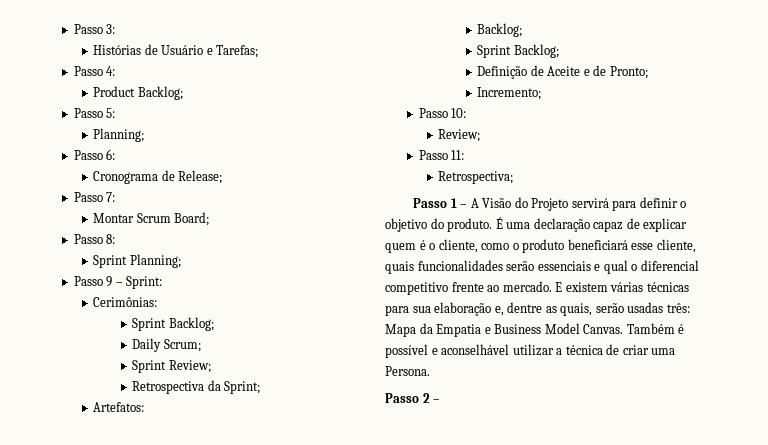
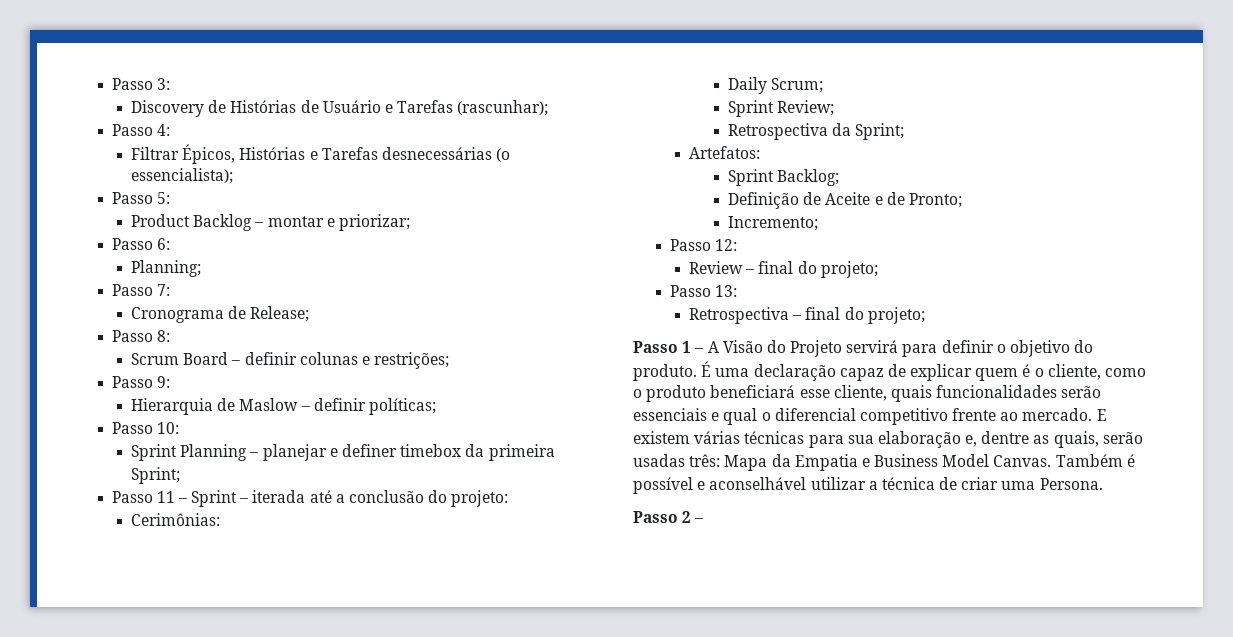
(116, 29) none -> [131,100,227,117] Discovery de
[216,45,259,58] Tarefas; -> [397,100,549,116] Tarefas (rascunhar);
[93,86,183,100] [73,108,116,118] [93,128,145,142] [73,149,116,160] Product Backlog; // Passo 5: // Planning; // Passo 6: -> [131,144,511,164] [131,168,234,184] [111,192,170,204] [131,214,410,231] [111,238,170,250] [131,260,202,277] [111,284,170,296] Filtrar Épicos, Histórias e Tarefas desnecessárias (o essencialista); // Passo 5: // Product Backlog – montar e priorizar; // Passo 6: // Planning; // Passo 7:
[106,192,116,202] [93,212,210,226] [73,234,116,244] [93,254,181,268] [73,276,163,289] 7: // Montar Scrum Board; // Passo 8: // Sprint Planning; // Passo 9 – Sprint: -> [156,330,170,342] [131,352,450,369] [111,376,170,388] [131,398,436,415] [111,422,179,434] [131,444,555,461] [131,467,181,484] [111,490,509,507] 8: // Scrum Board – definir colunas e restrições; // Passo 9: // Hierarquia de Maslow – definir políticas; // Passo 10: // Sprint Planning – planejar e definer timebox da primeira Sprint; // Passo 11 – Sprint – iterada até a conclusão do projeto:
[132,317,214,331] // Sprint Backlog; -> (221, 519) none
[477,23,523,37] // Backlog; -> (761, 152) none
[451,108,467,118] [438,129,481,142] [418,150,465,160] [438,171,514,184] 10: // Review; // Passo 11: // Retrospectiva; -> [714,239,737,251] [689,261,878,278] [669,285,737,297] [689,307,925,324] 12: // Review – final do projeto; // Passo 13: // Retrospectiva – final do projeto;

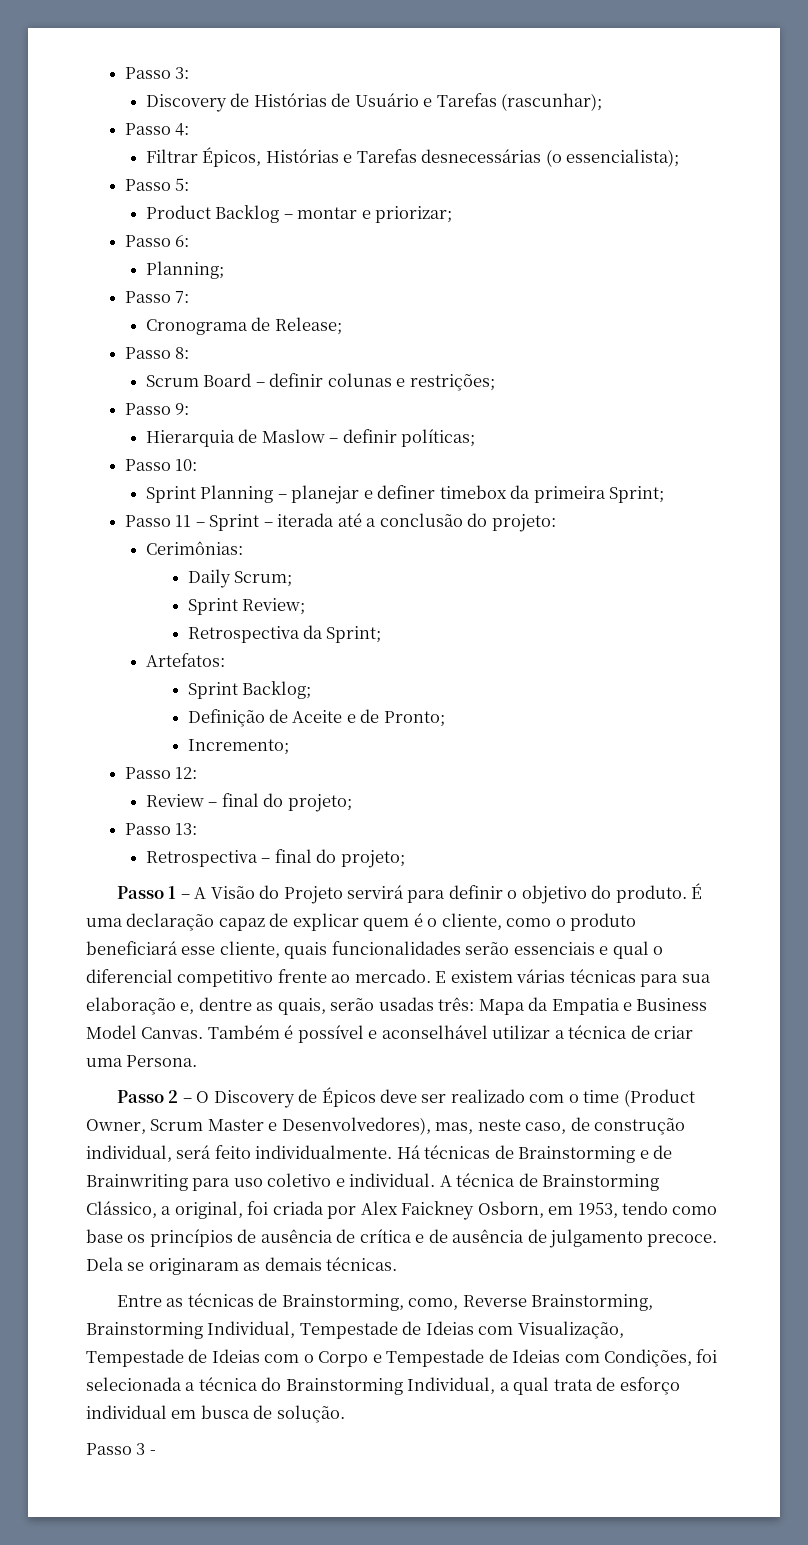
(704, 520) none -> [196,1087,695,1108] [86,1117,686,1135] [86,1145,673,1163] [86,1173,660,1191] [86,1201,718,1220] [86,1229,718,1248] [86,1257,398,1275] [116,1293,654,1311] [86,1321,624,1339] [86,1349,718,1367] [86,1377,680,1395] [86,1405,345,1423] [86,1443,156,1455] O Discovery de Épicos deve ser realizado com o time (Product Owner, Scrum Master e Desenvolvedores), mas, neste caso, de construção individual, será feito individualmente. Há técnicas de Brainstorming e de Brainwriting para uso coletivo e individual. A técnica de Brainstorming Clássico, a original, foi criada por Alex Faickney Osborn, em 1953, tendo como base os princípios de ausência de crítica e de ausência de julgamento precoce. Dela se originaram as demais técnicas. // Entre as técnicas de Brainstorming, como, Reverse Brainstorming, Brainstorming Individual, Tempestade de Ideias com Visualização, Tempestade de Ideias com o Corpo e Tempestade de Ideias com Condições, foi selecionada a técnica do Brainstorming Individual, a qual trata de esforço individual em busca de solução. // Passo 3 -

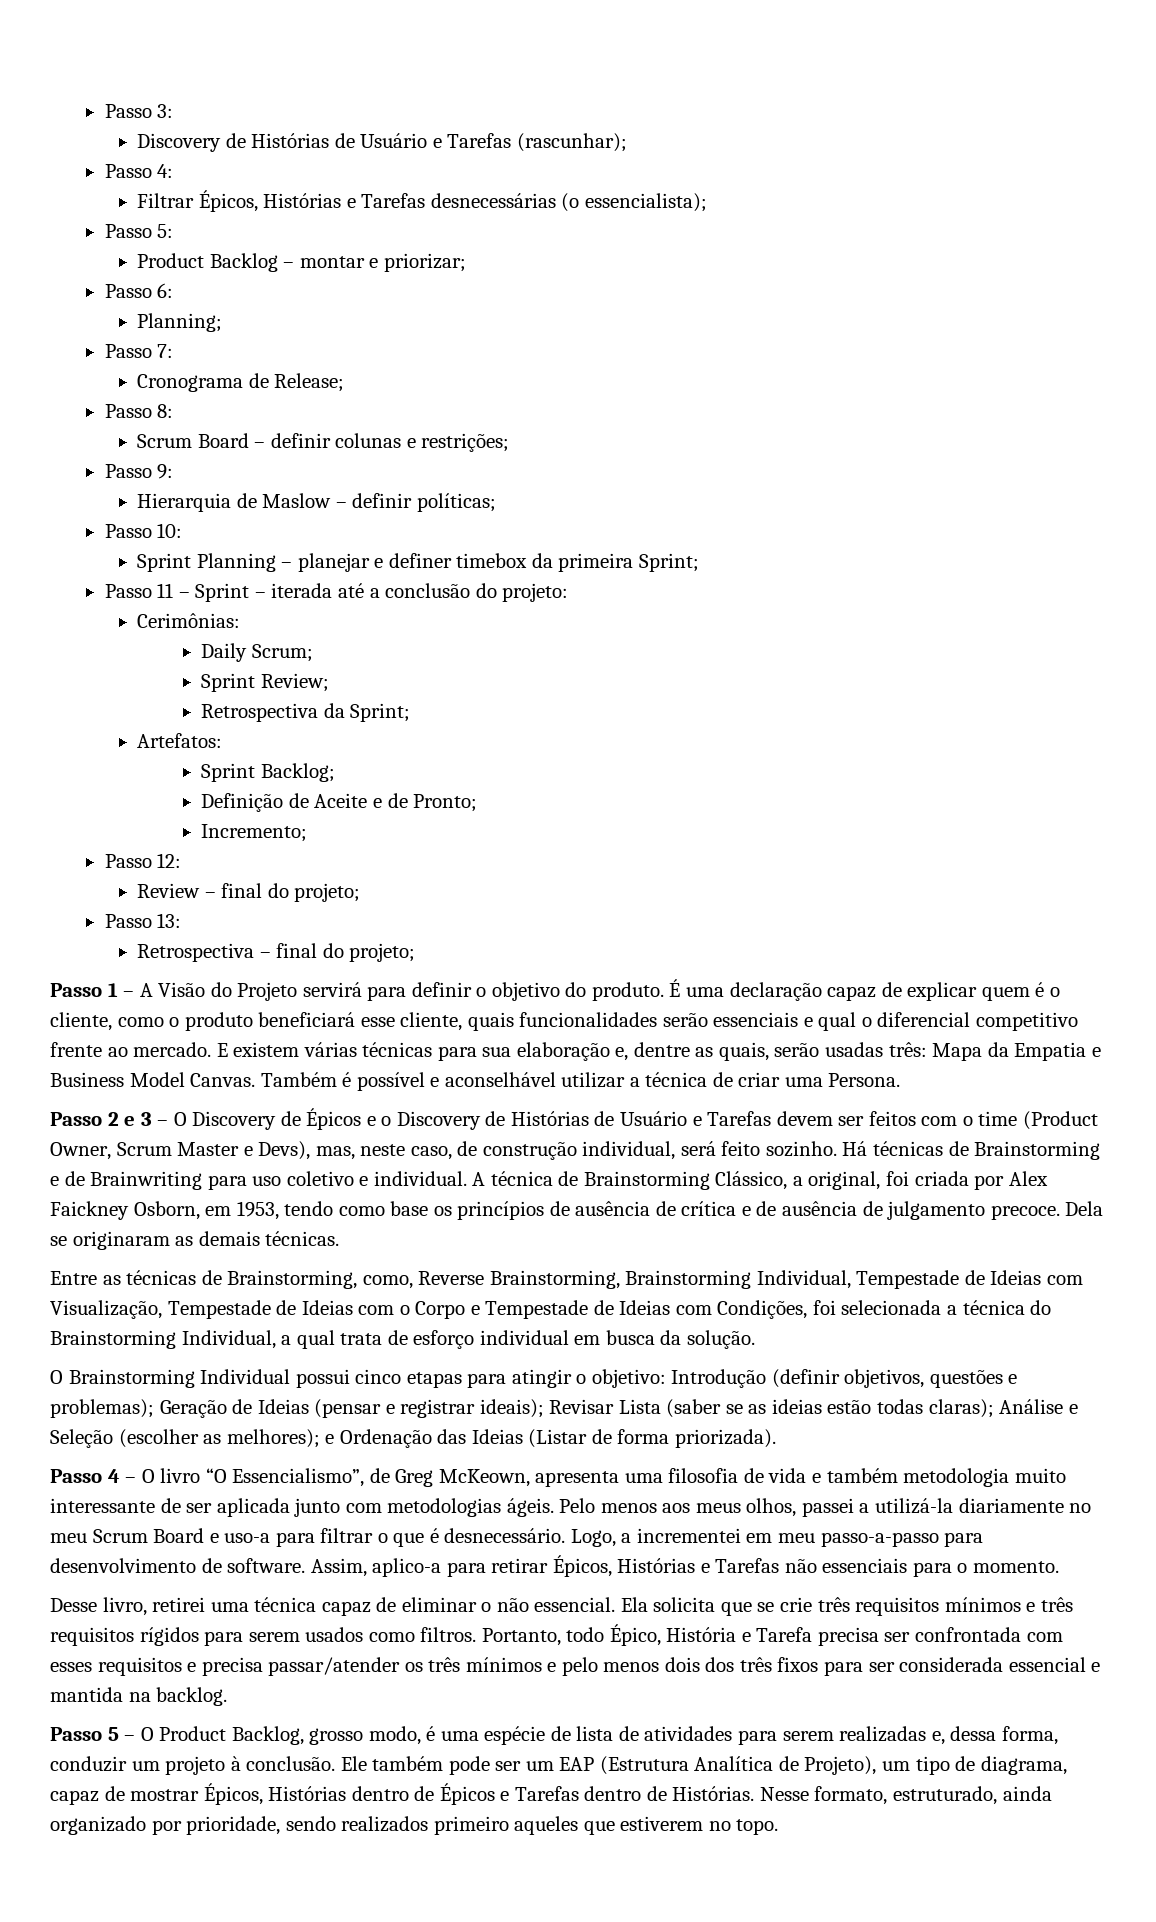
(179, 1096) none -> [124,1112,152,1126] e 3
[380,1089,525,1103] deve ser realizado -> [366,1111,916,1130] e o Discovery de Histórias de Usuário e Tarefas devem ser feitos
[281,1117,431,1135] Desenvolvedores), -> [258,1141,311,1160] Devs),
[255,1145,393,1159] individualmente. -> [765,1141,837,1157] sozinho.
[253,1405,273,1419] de -> [660,1330,682,1345] da
[86,1443,156,1455] Passo 3 - -> [50,1369,1018,1388] [50,1399,1078,1418] [50,1429,776,1448] [50,1468,1066,1487] [50,1498,1092,1517] [50,1528,984,1547] [50,1555,1060,1577] [50,1597,1073,1616] [50,1624,1063,1646] [50,1657,1101,1676] [50,1687,228,1706] [50,1726,1058,1745] [50,1756,1067,1775] [50,1783,1052,1805] [50,1816,779,1835] O Brainstorming Individual possui cinco etapas para atingir o objetivo: Introdução (definir objetivos, questões e problemas); Geração de Ideias (pensar e registrar ideais); Revisar Lista (saber se as ideias estão todas claras); Análise e Seleção (escolher as melhores); e Ordenação das Ideias (Listar de forma priorizada). // Passo 4 – O livro “O Essencialismo”, de Greg McKeown, apresenta uma filosofia de vida e também metodologia muito interessante de ser aplicada junto com metodologias ágeis. Pelo menos aos meus olhos, passei a utilizá-la diariamente no meu Scrum Board e uso-a para filtrar o que é desnecessário. Logo, a incrementei em meu passo-a-passo para desenvolvimento de software. Assim, aplico-a para retirar Épicos, Histórias e Tarefas não essenciais para o momento. // Desse livro, retirei uma técnica capaz de eliminar o não essencial. Ela solicita que se crie três requisitos mínimos e três requisitos rígidos para serem usados como filtros. Portanto, todo Épico, História e Tarefa precisa ser confrontada com esses requisitos e precisa passar/atender os três mínimos e pelo menos dois dos três fixos para ser considerada essencial e mantida na backlog. // Passo 5 – O Product Backlog, grosso modo, é uma espécie de lista de atividades para serem realizadas e, dessa forma, conduzir um projeto à conclusão. Ele também pode ser um EAP (Estrutura Analítica de Projeto), um tipo de diagrama, capaz de mostrar Épicos, Histórias dentro de Épicos e Tarefas dentro de Histórias. Nesse formato, estruturado, ainda organizado por prioridade, sendo realizados primeiro aqueles que estiverem no topo.

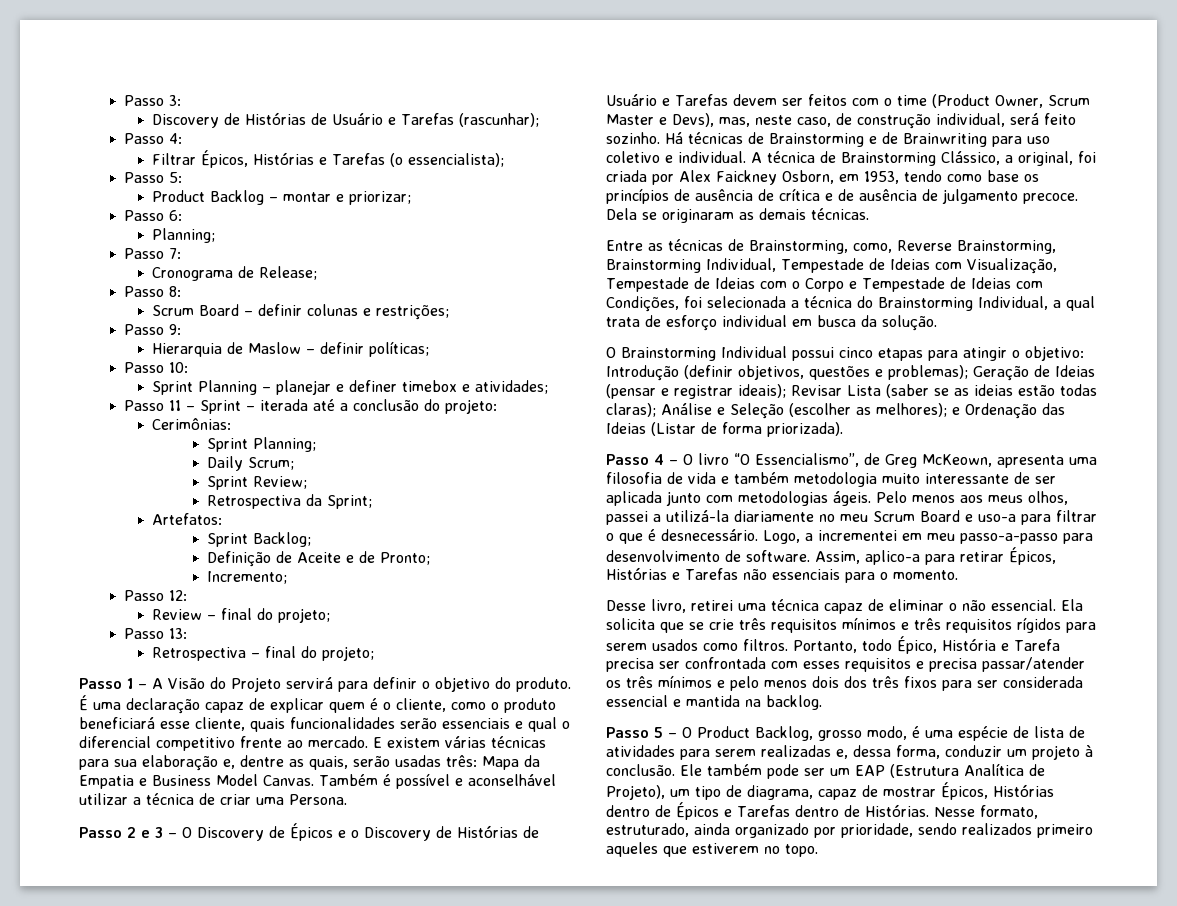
[430,193,556,208] desnecessárias -> (385, 159) none
[531,553,699,572] da primeira Sprint; -> [461,380,548,394] e atividades;
(240, 620) none -> [207,437,317,452] // Sprint Planning;

